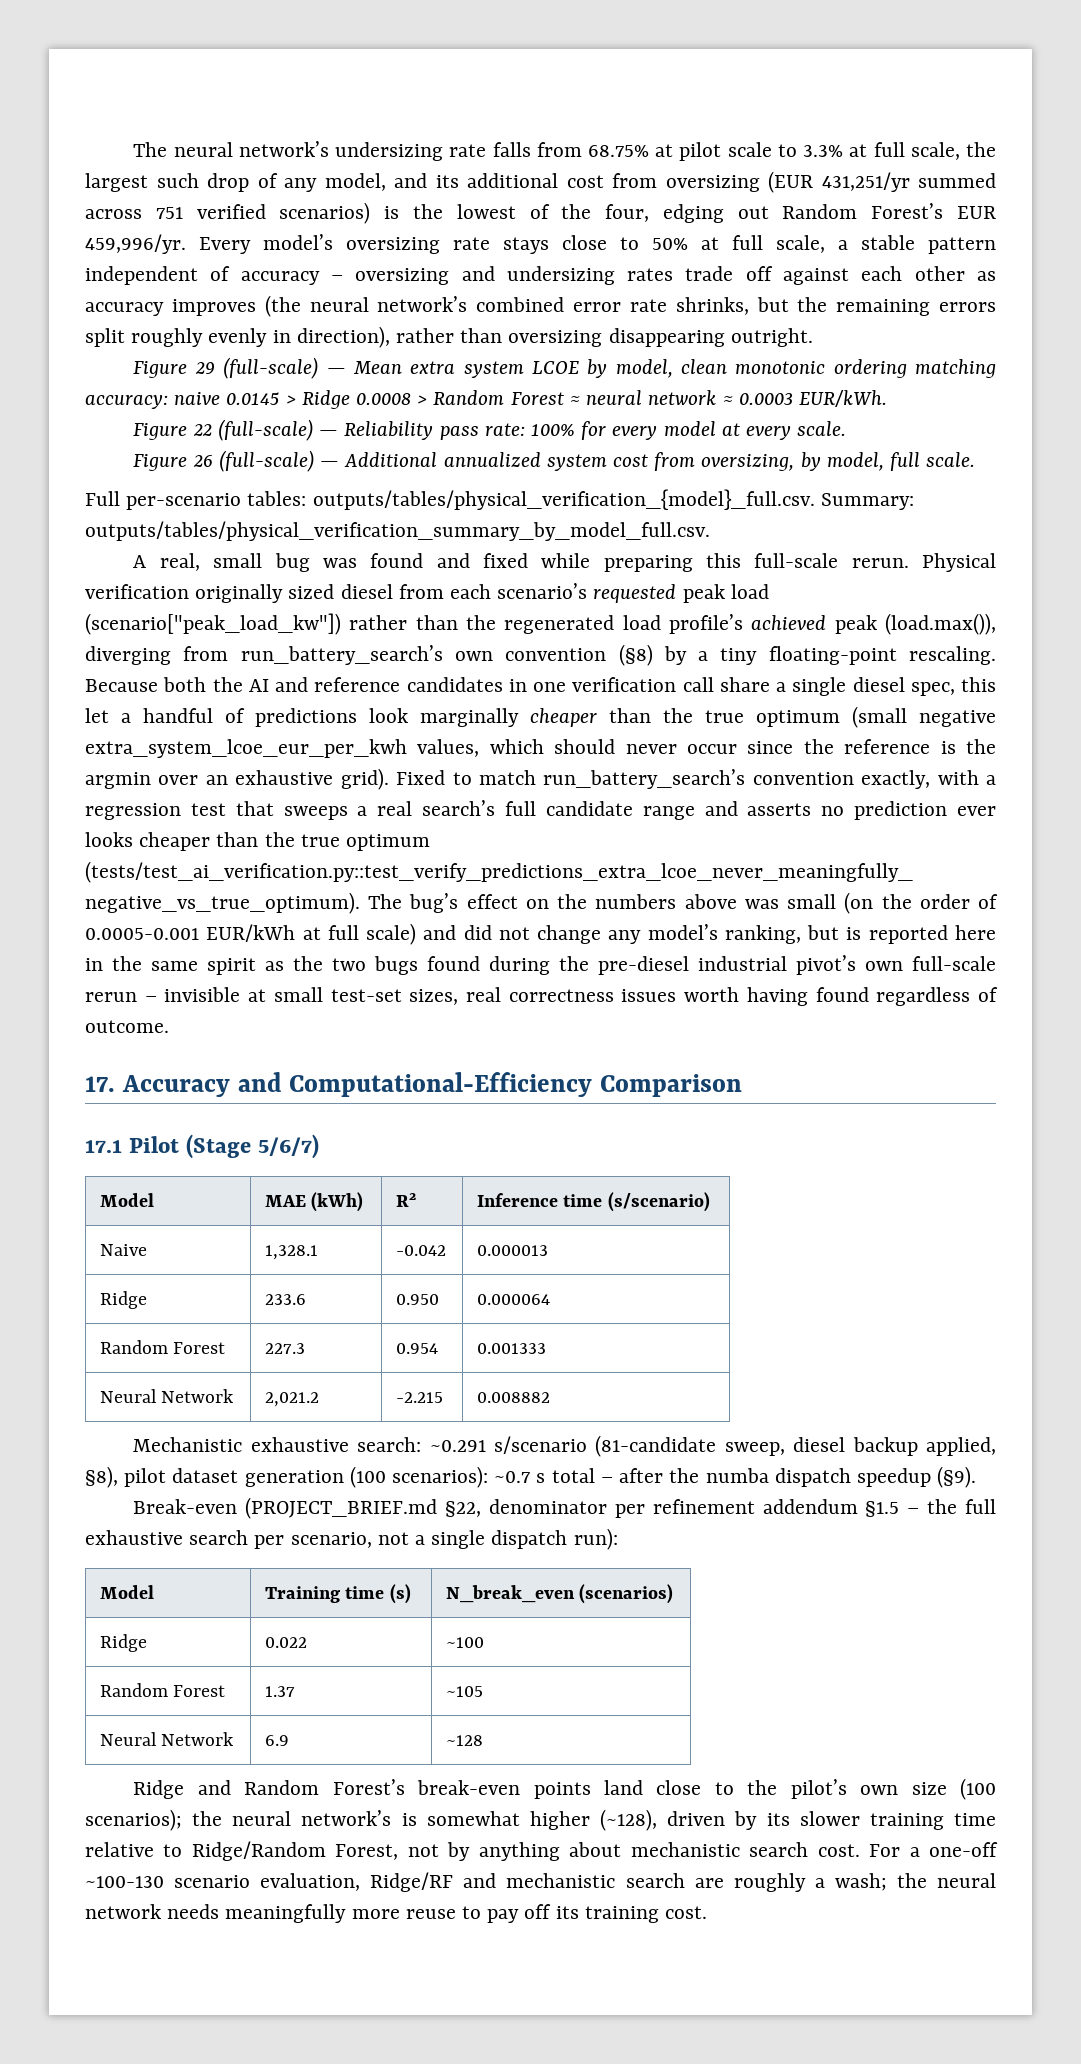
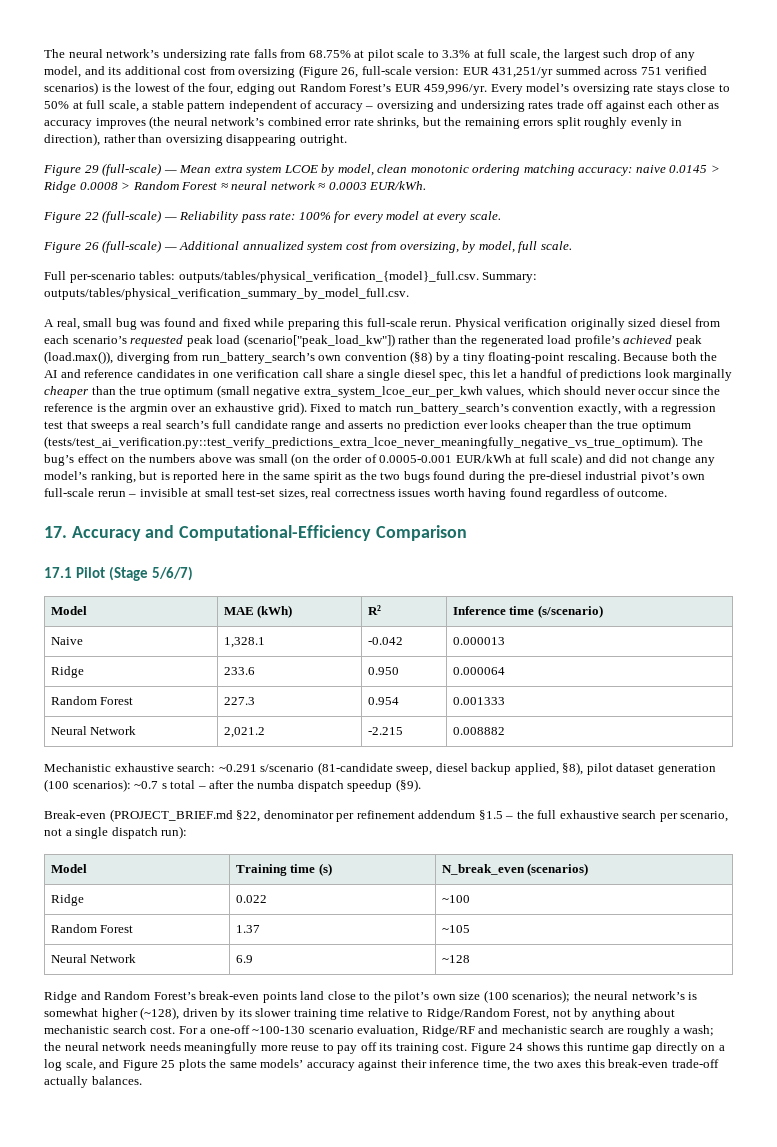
[768,171,813,193] (EUR -> [298,65,489,78] (Figure 26, full-scale version: EUR
(708, 1912) none -> [470,1042,725,1054] [44,1059,719,1071] [44,1076,142,1088] Figure 24 shows this runtime gap directly on a log scale, and Figure 25 plots the same models’ accuracy against their inference time, the two axes this break-even trade-off actually balances.

